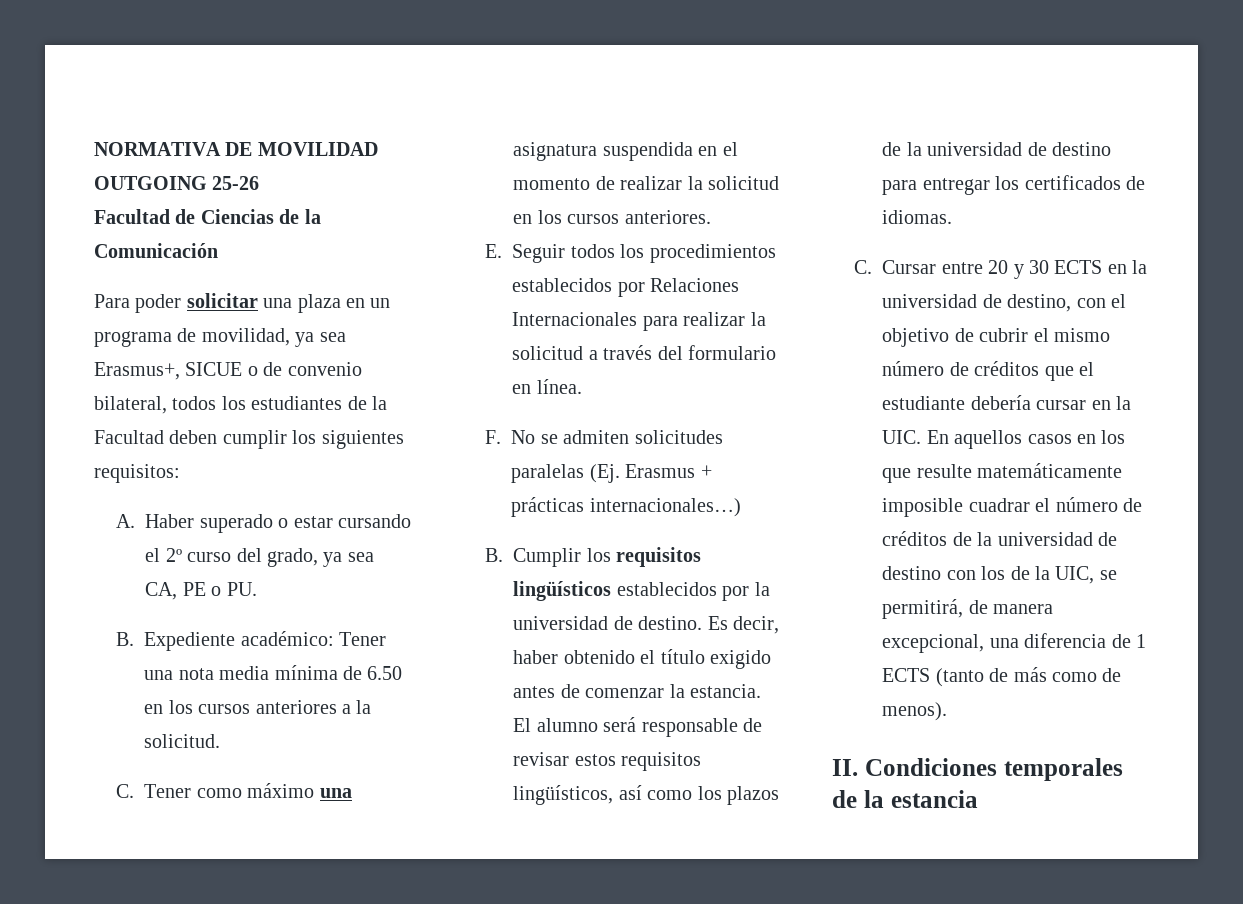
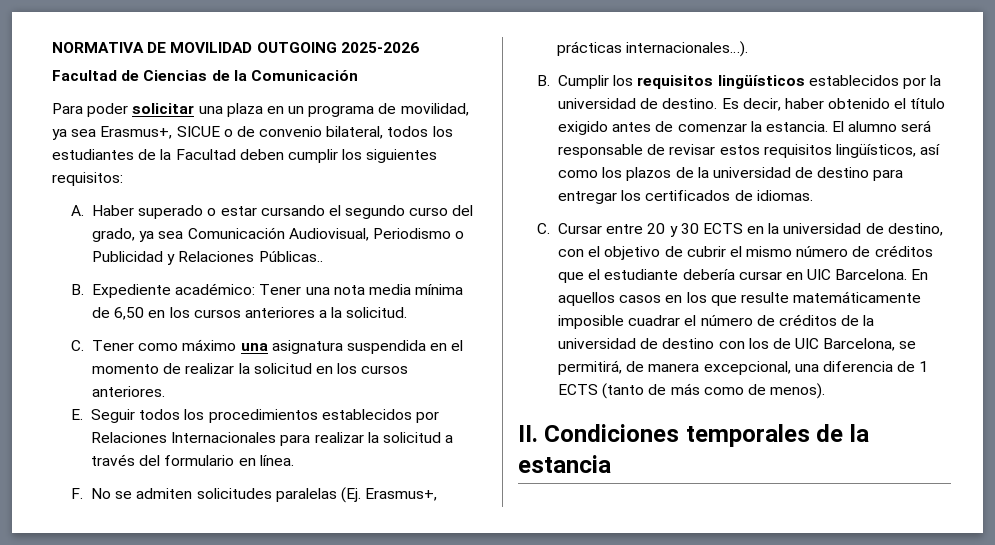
[212,176,260,190] 25-26 -> [340,42,419,53] 2025-2026
[165,548,182,562] 2º -> [345,205,406,219] segundo
[145,582,257,600] CA, PE o PU. -> [187,227,465,241] [91,251,323,265] Comunicación Audiovisual, Periodismo o Publicidad y Relaciones Públicas..
[367,666,403,680] 6.50 -> [114,307,145,320] 6,50
[625,464,712,478] [511,497,741,517] Erasmus + prácticas internacionales…) -> [365,488,438,501] [556,41,749,57] Erasmus+, prácticas internacionales…).
[1115,396,1131,410] [882,430,922,444] la UIC. -> [807,269,908,280] UIC Barcelona.
[1034,566,1095,584] la UIC, -> [795,338,896,351] UIC Barcelona,

